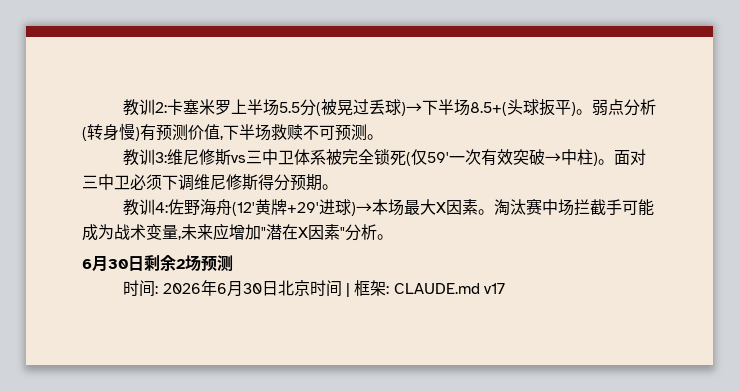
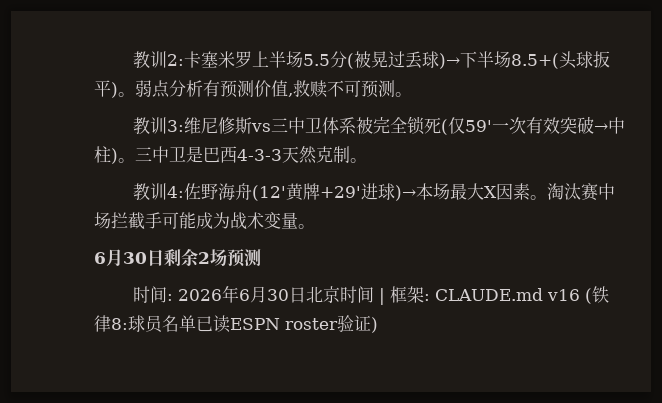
[82,123,140,141] (转身慢) -> (203, 88) none
[223,124,271,141] 下半场 -> (293, 95) none
[614,149,647,165] [82,174,322,191] 面对三中卫必须下调维尼修斯得分预期 -> [135,146,350,164] 三中卫是巴西4-3-3天然克制
[178,223,377,241] ,未来应增加"潜在X因素"分析 -> (298, 220) none
[483,283,505,294] v17 -> [547,286,610,304] [94,315,378,333] v16 (铁律8:球员名单已读ESPN roster验证)

